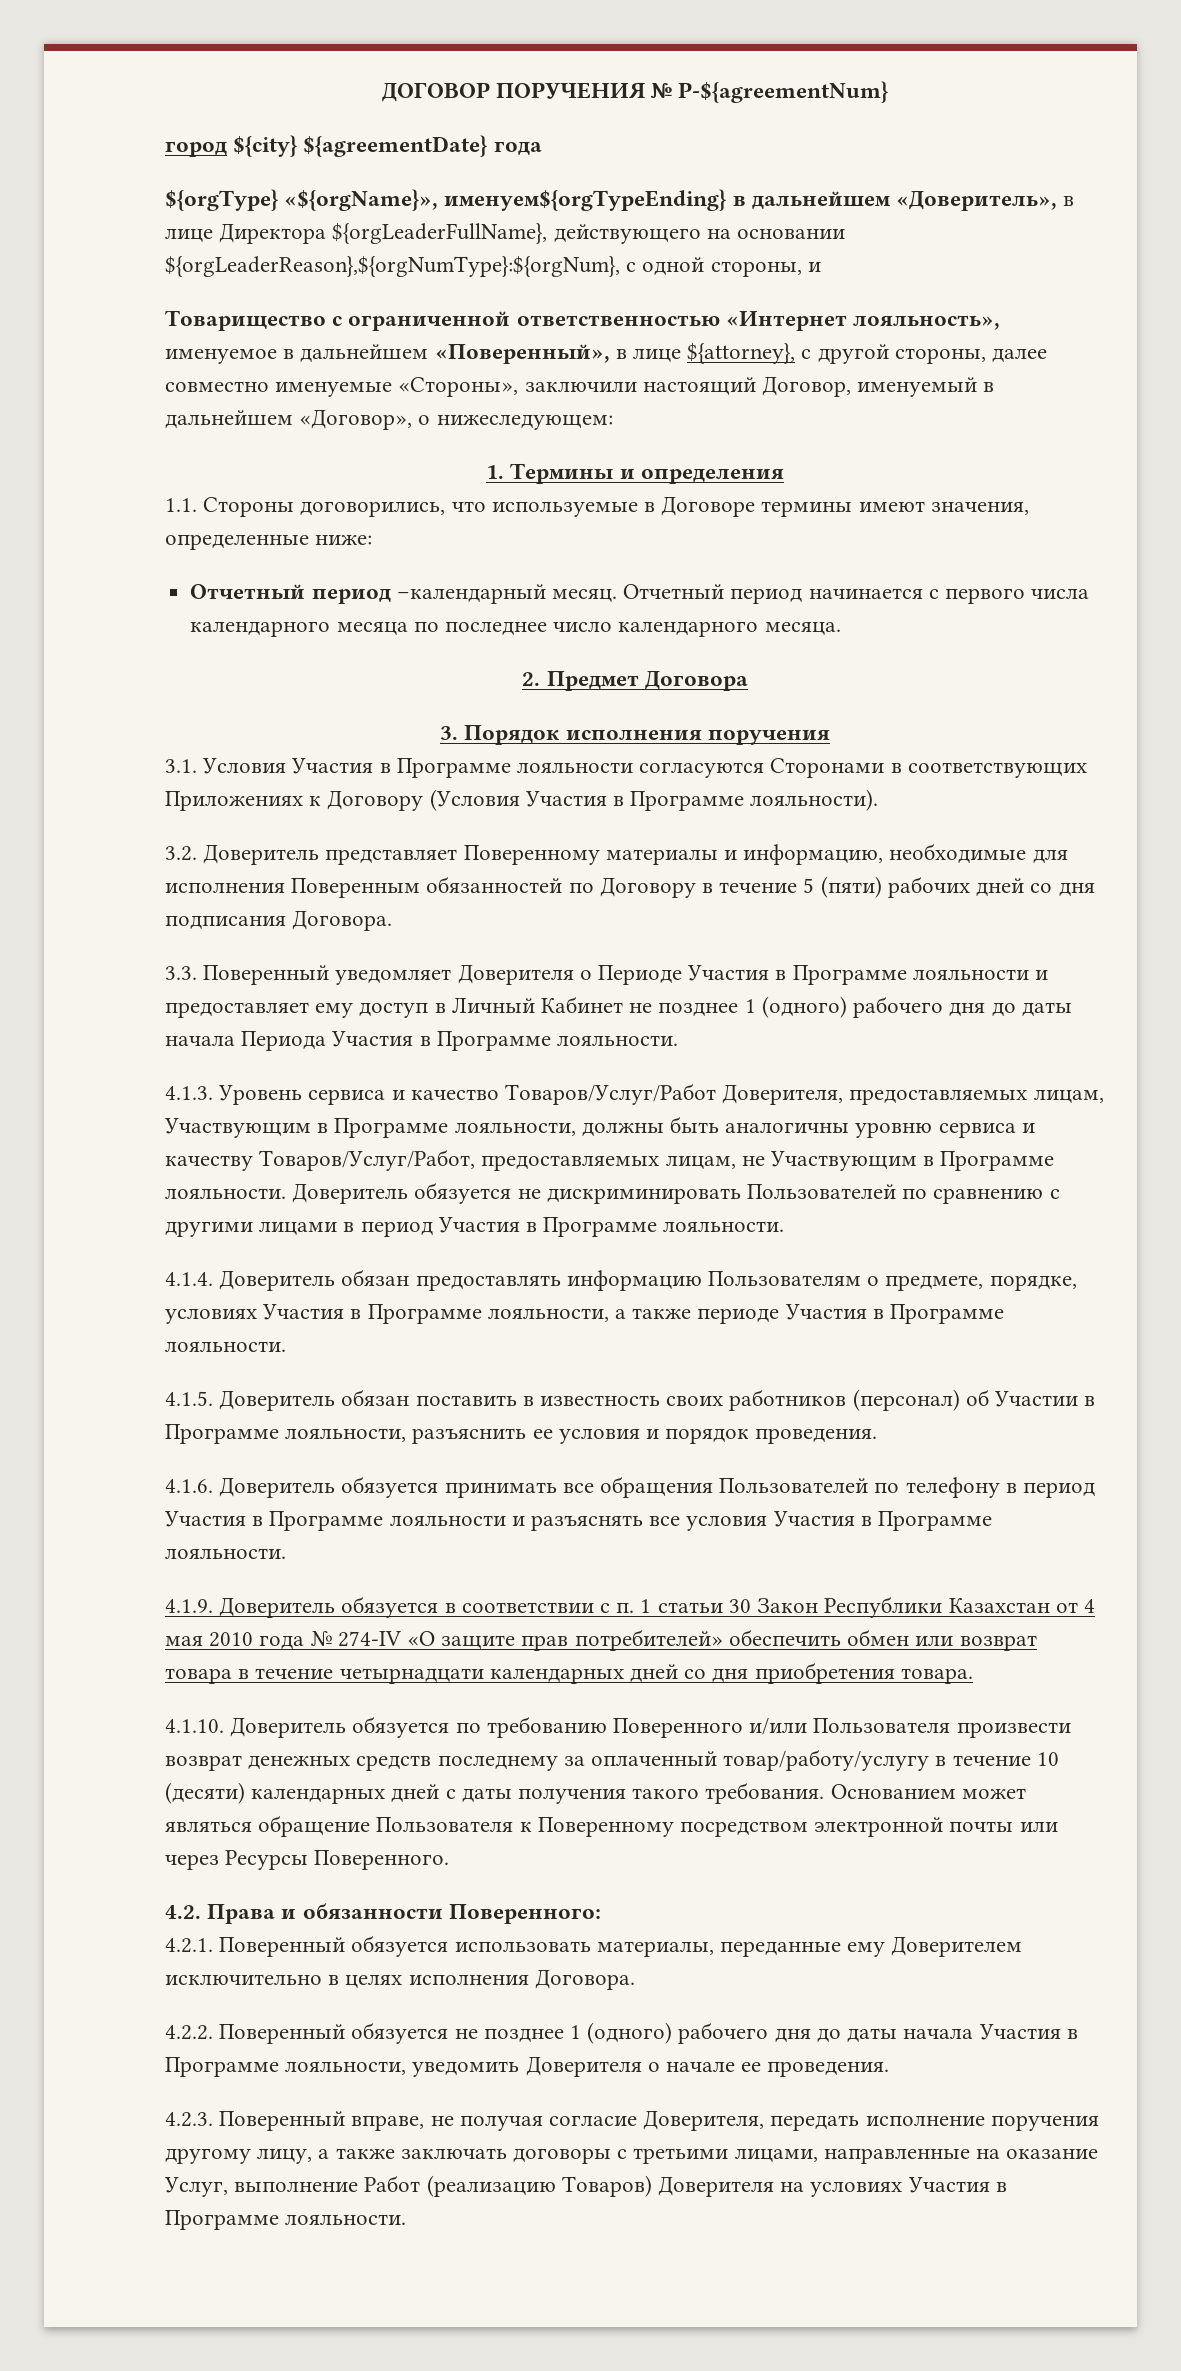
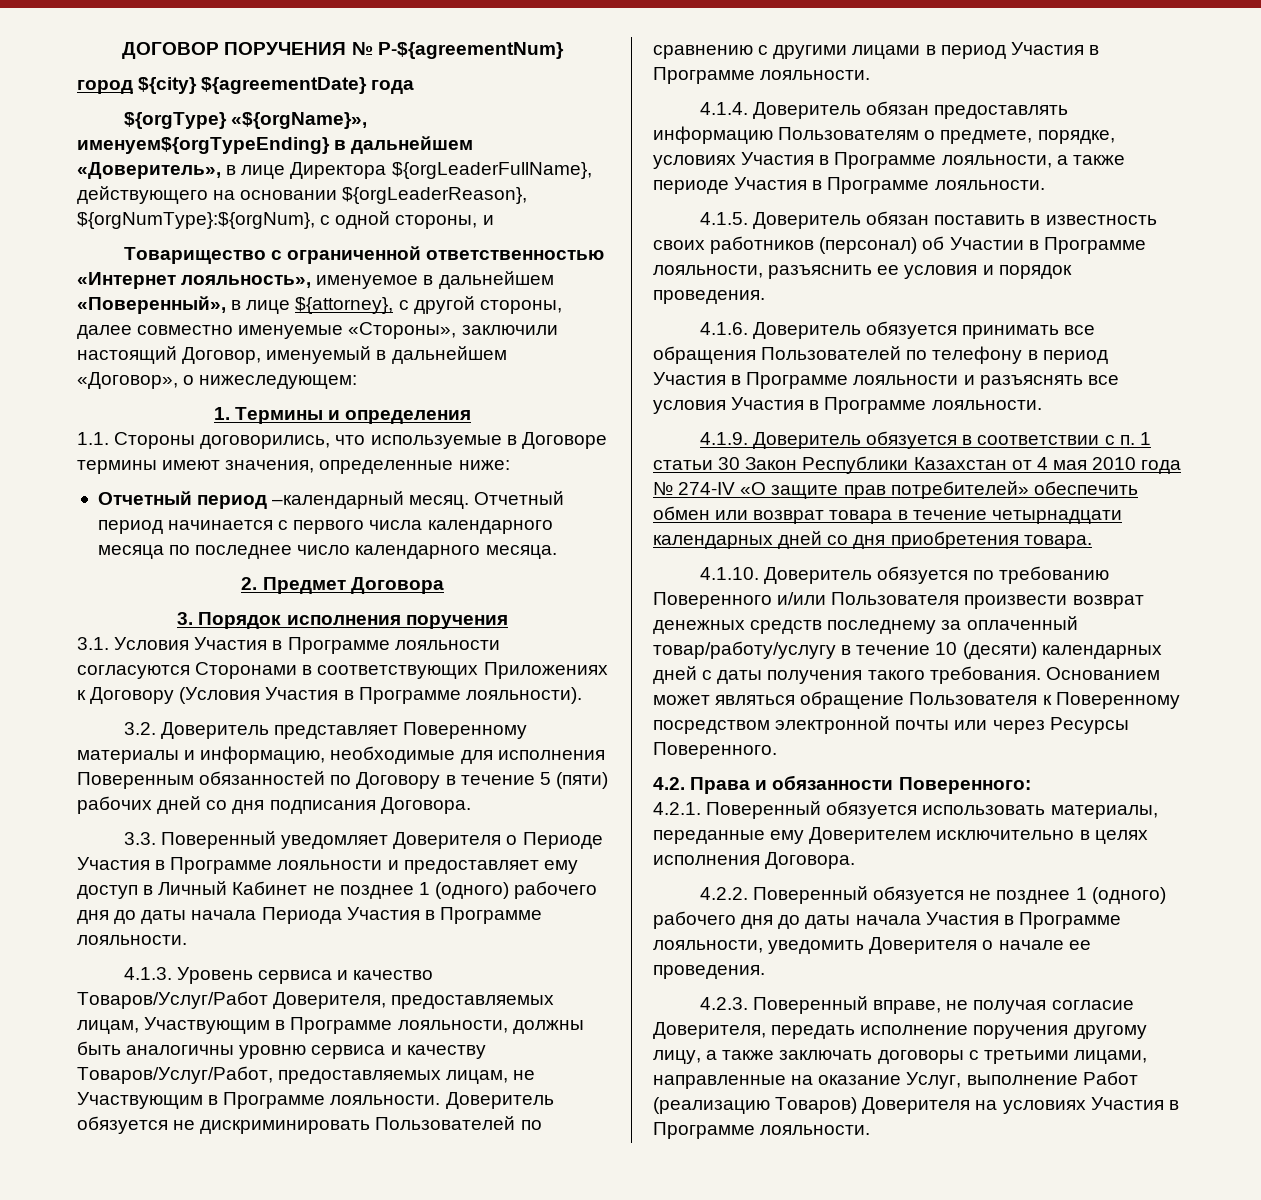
[165,256,620,277] ${orgLeaderReason},${orgNumType}:${orgNum}, -> [342,187,528,204] [77,212,315,229] ${orgLeaderReason}, ${orgNumType}:${orgNum},

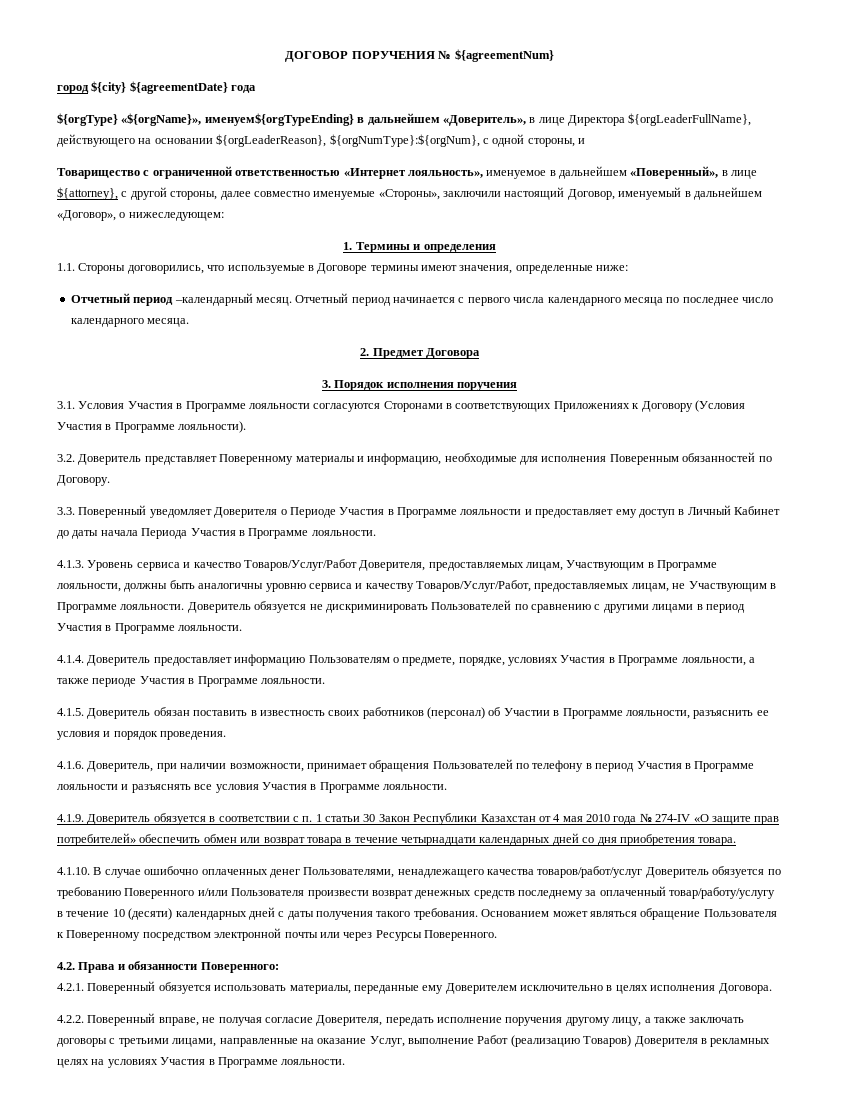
[377,42,564,59] Р-${agreementNum} -> [454,49,554,62] ${agreementNum}
[356,772,608,789] [77,796,471,814] Договору в течение 5 (пяти) рабочих дней со дня подписания Договора. -> [57,475,110,486] Договору.
[312,881,598,899] [77,910,109,924] не позднее 1 (одного) рабочего дня -> (780, 510) none
[866,101,1069,119] обязан предоставлять -> [153,657,232,666] предоставляет
[753,321,1096,339] Доверитель обязуется принимать все -> [87,761,367,772] Доверитель, при наличии возможности, принимает
(759, 573) none -> [93,866,643,878] В случае ошибочно оплаченных денег Пользователями, ненадлежащего качества товаров/работ/услуг
[873,886,1166,904] [653,911,1121,929] [653,937,1091,954] [653,965,765,979] [699,996,869,1014] обязуется не позднее 1 (одного) рабочего дня до даты начала Участия в Программе лояльности, уведомить Доверителя о начале ее проведения. // 4.2.3. Поверенный -> (156, 1019) none
(971, 1105) none -> [700,1038,771,1047] [57,1059,89,1068] в рекламных целях

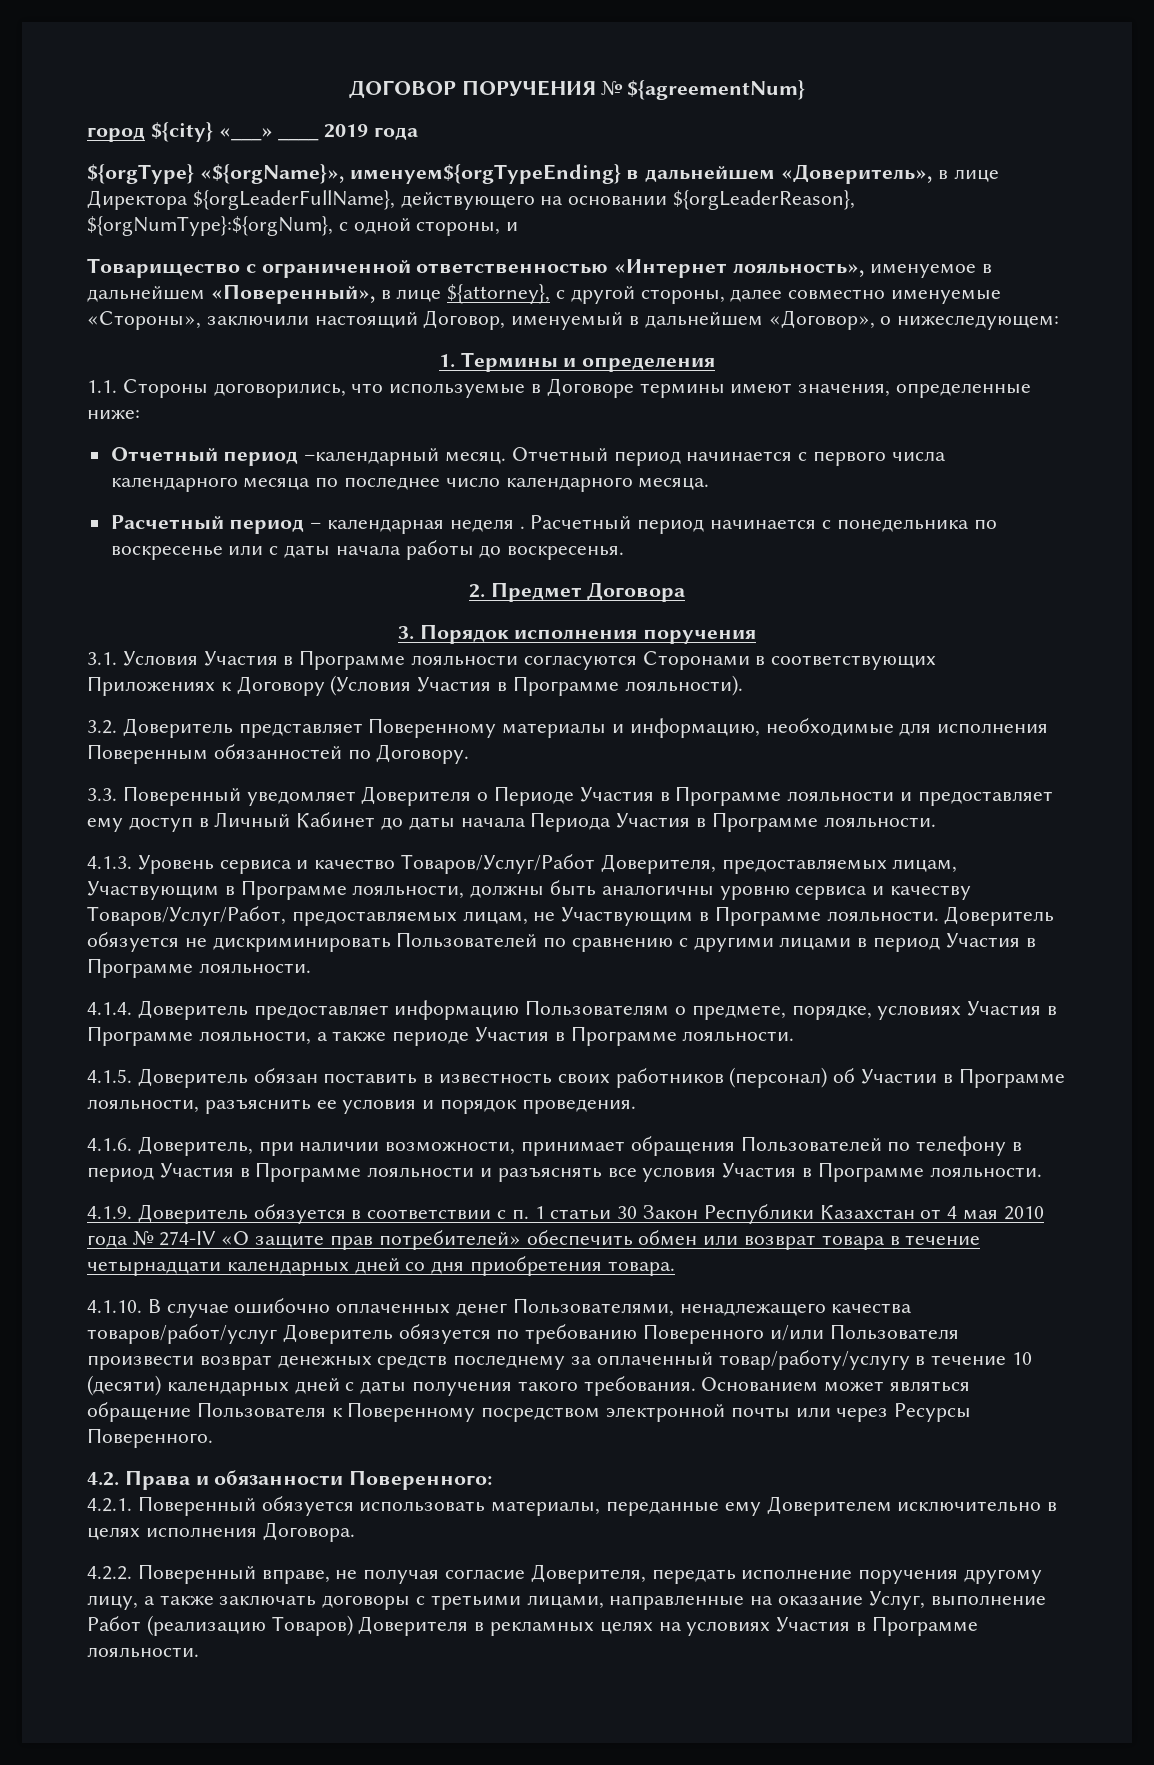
[129,81,228,94] ${agreementDate} -> [218,124,369,141] «___» ____ 2019
(190, 322) none -> [110,515,997,534] [110,540,625,560] // Расчетный период – календарная неделя . Расчетный период начинается с понедельника по воскресенье или с даты начала работы до воскресенья.

